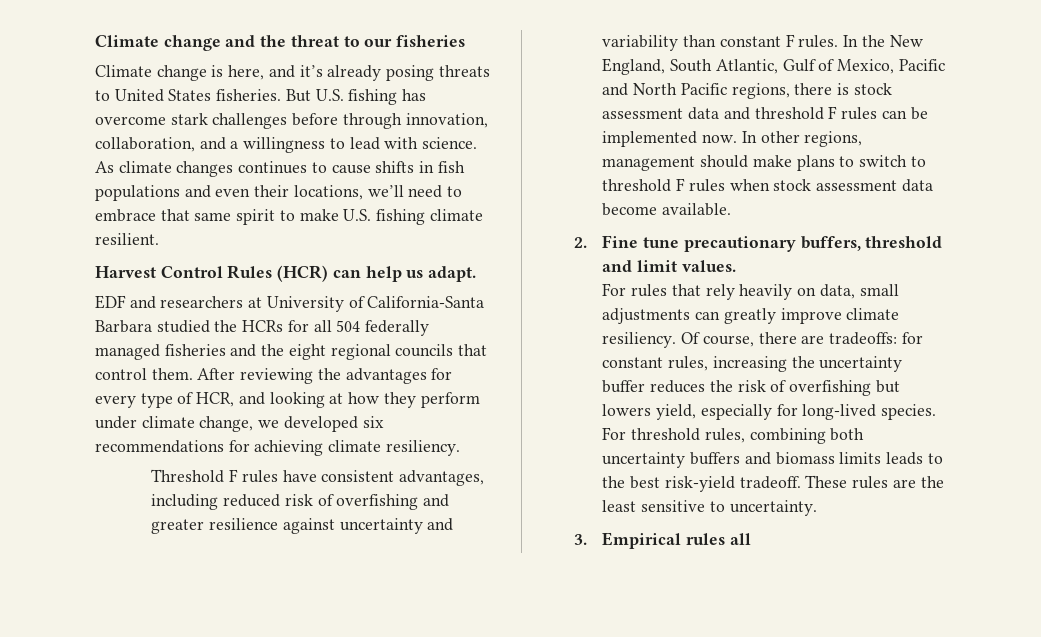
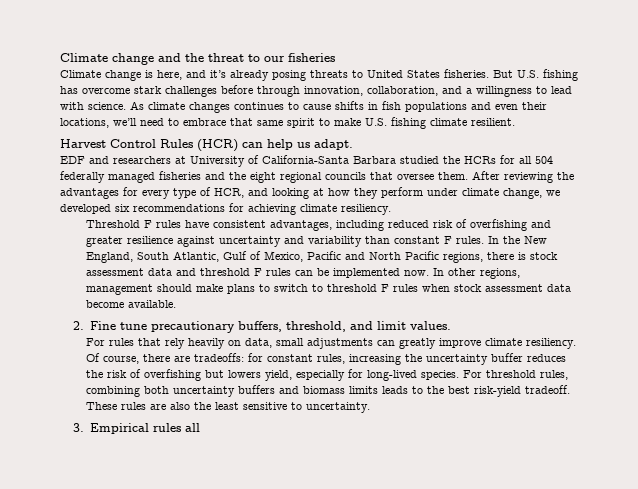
[95,368,147,380] control -> [397,174,434,180] oversee
[865,236,943,248] threshold -> [285,321,346,332] threshold,
(916, 483) none -> [170,402,191,410] also

